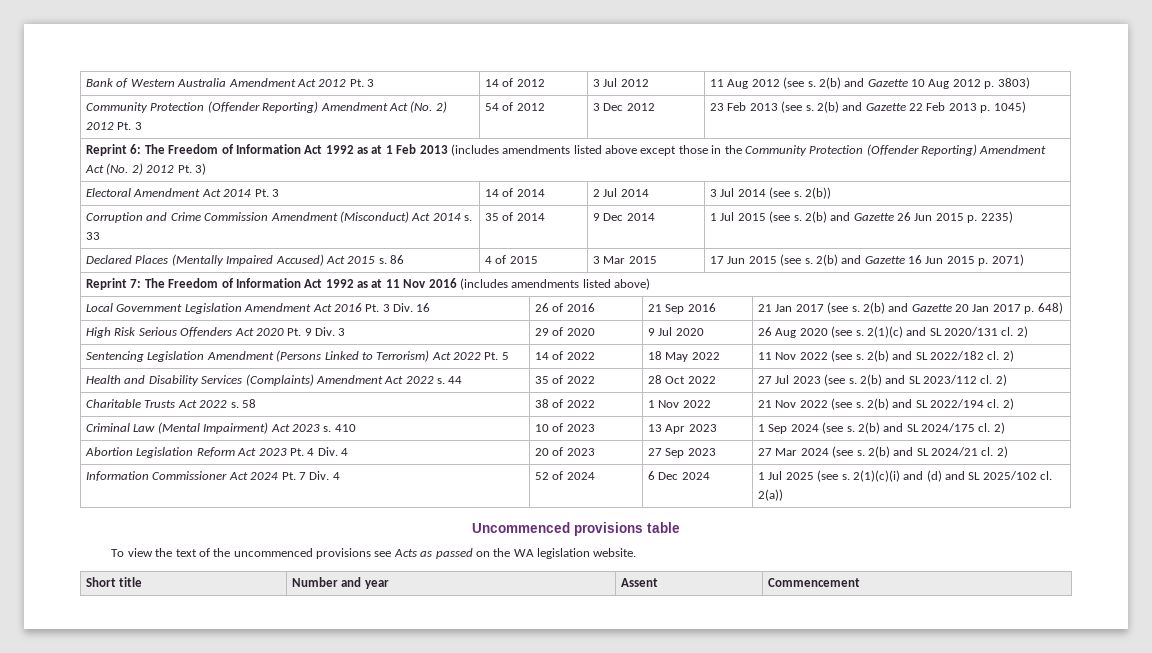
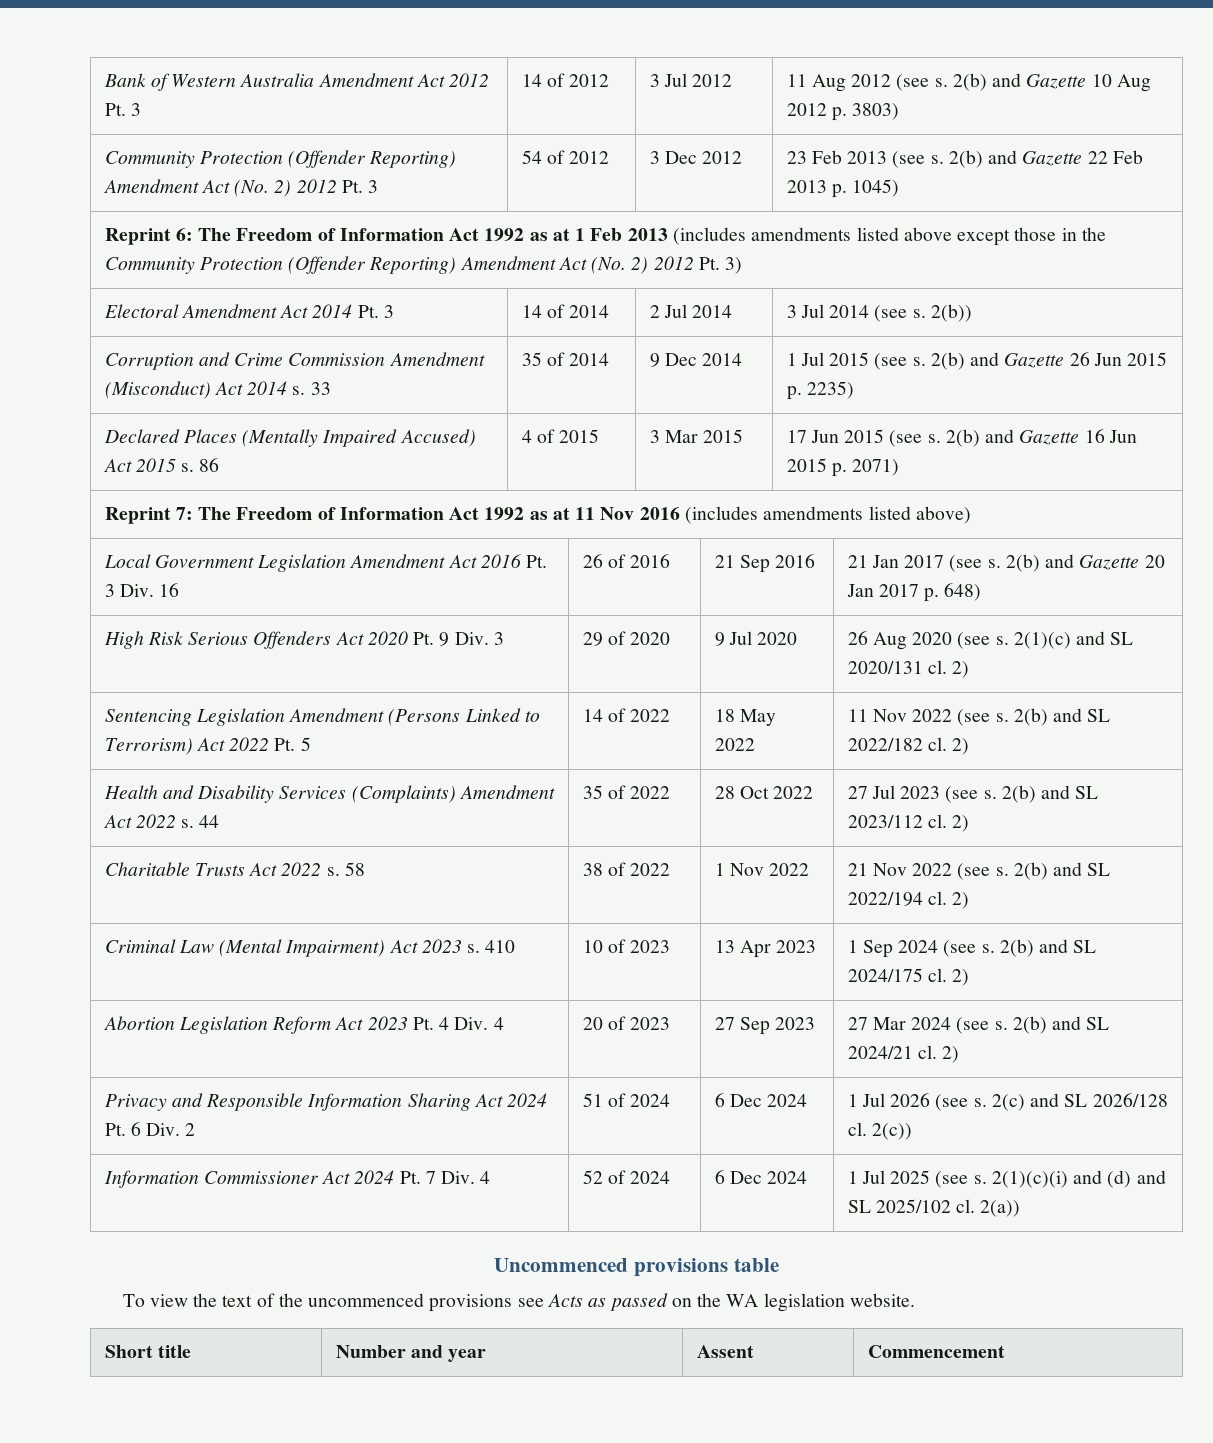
(1008, 452) none -> [104,1093,548,1111] [104,1122,196,1136] [582,1093,671,1107] [714,1093,808,1107] [847,1093,1168,1111] [847,1122,912,1140] // Privacy and Responsible Information Sharing Act 2024 Pt. 6 Div. 2 | 51 of 2024 | 6 Dec 2024 | 1 Jul 2026 (see s. 2(c) and SL 2026/128 cl. 2(c))

